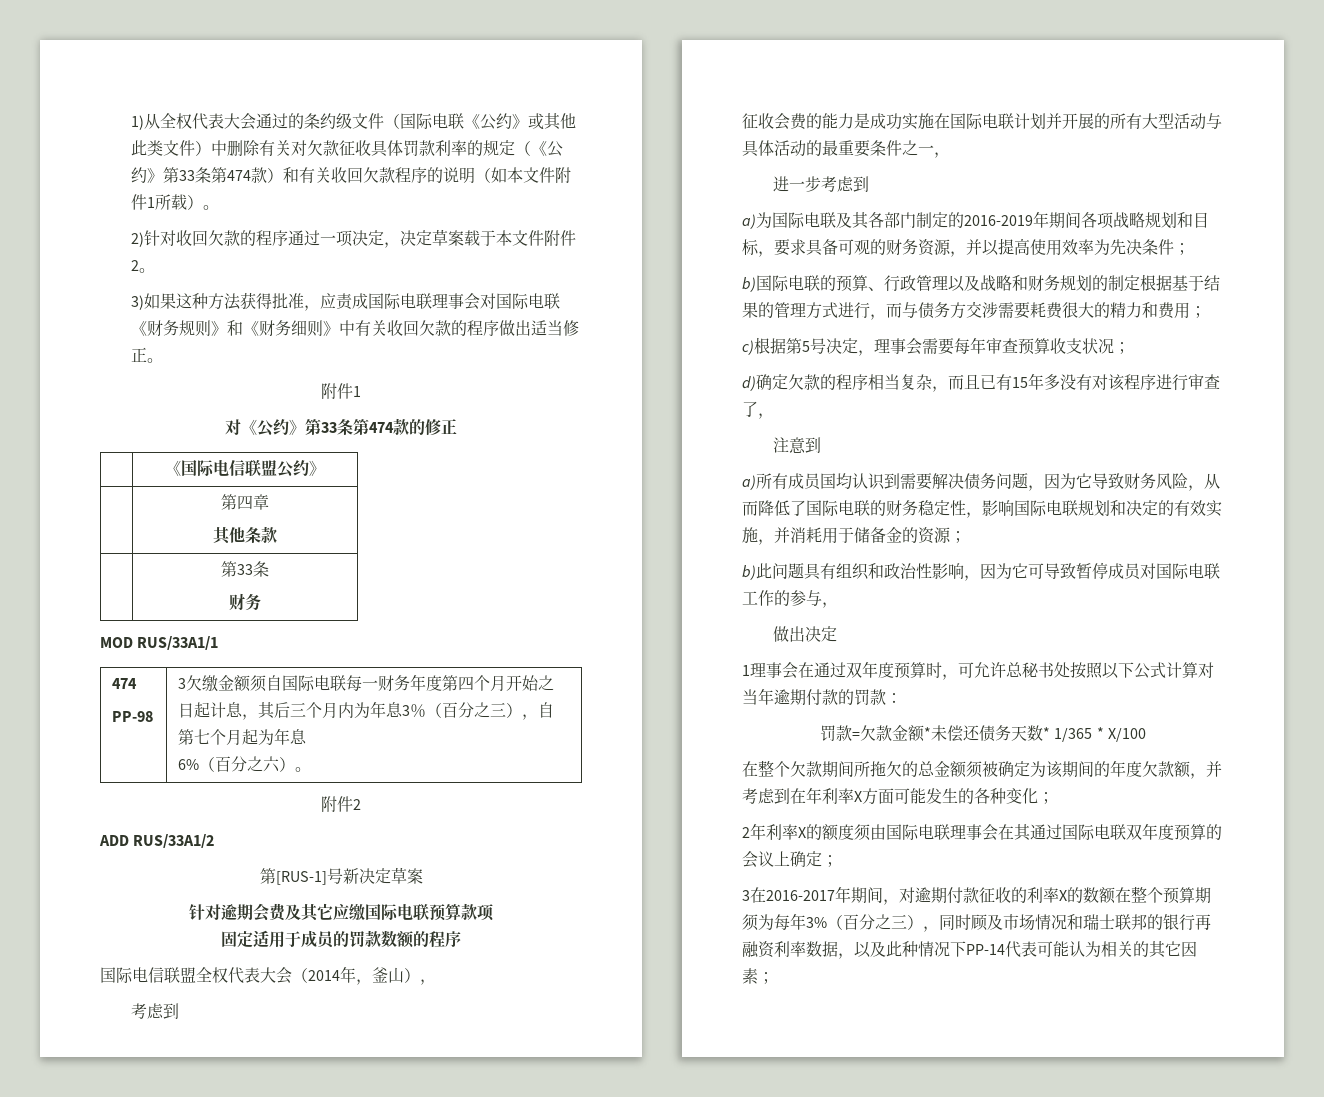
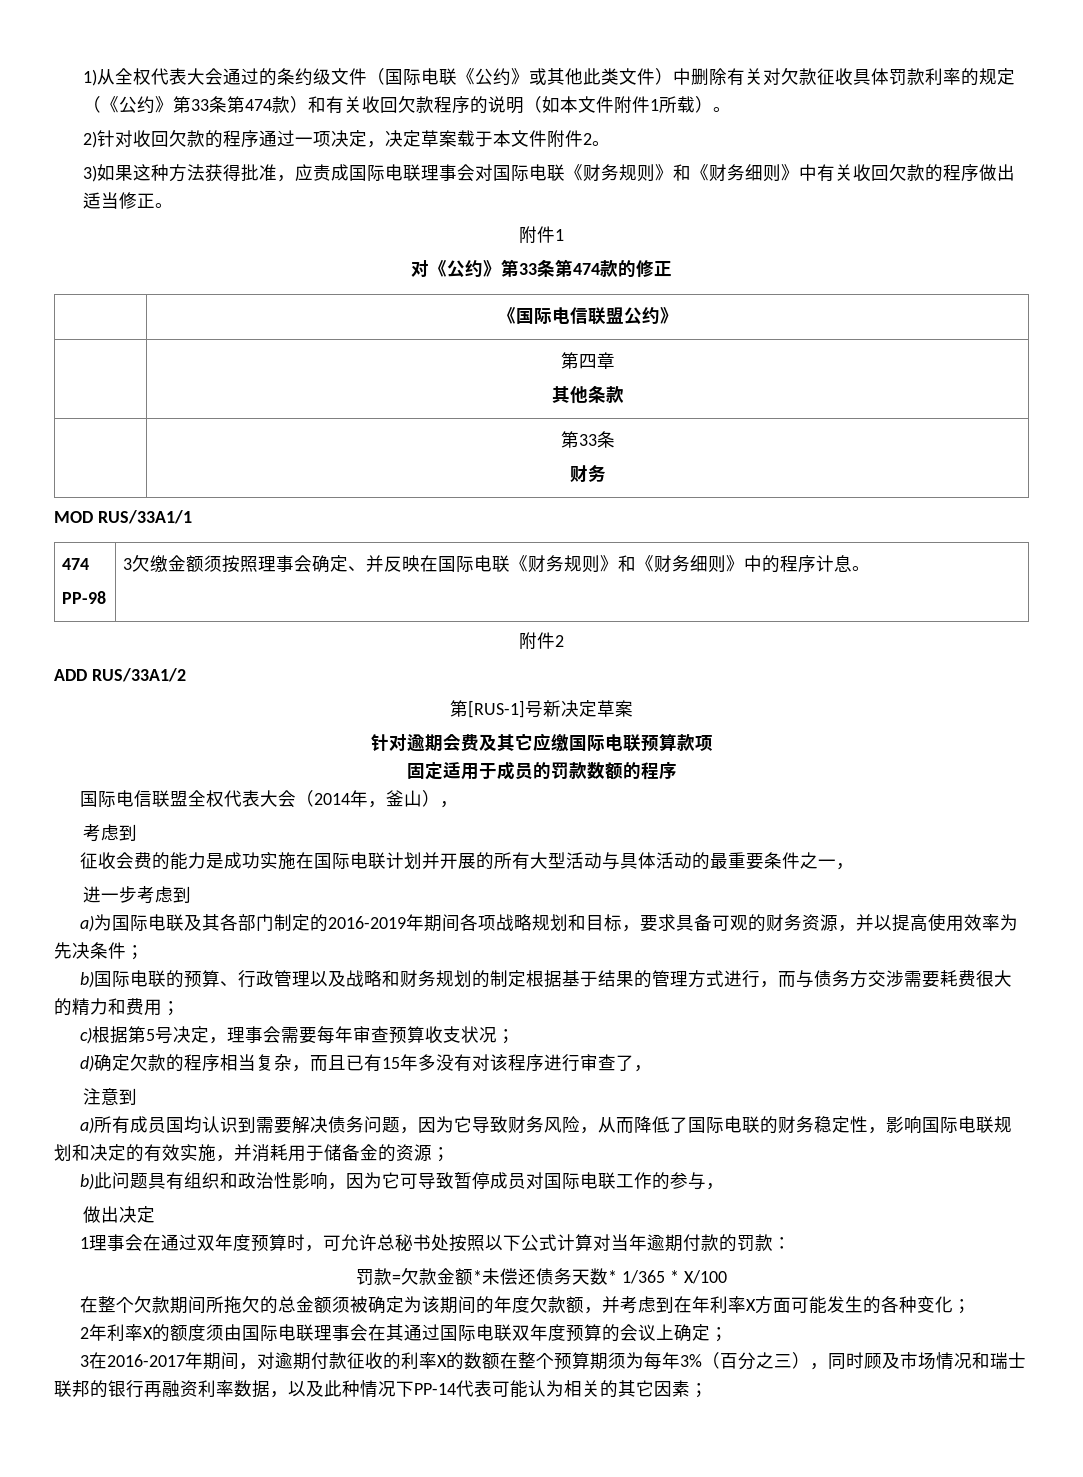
[266,674,555,692] [178,701,555,720] [178,728,308,745] [178,756,296,772] 自国际电联每一财务年度第四个月开始之日起计息，其后三个月内为年息3％（百分之三），自第七个月起为年息 // 6%（百分之六） -> [222,555,853,573] 按照理事会确定、并反映在国际电联《财务规则》和《财务细则》中的程序计息

